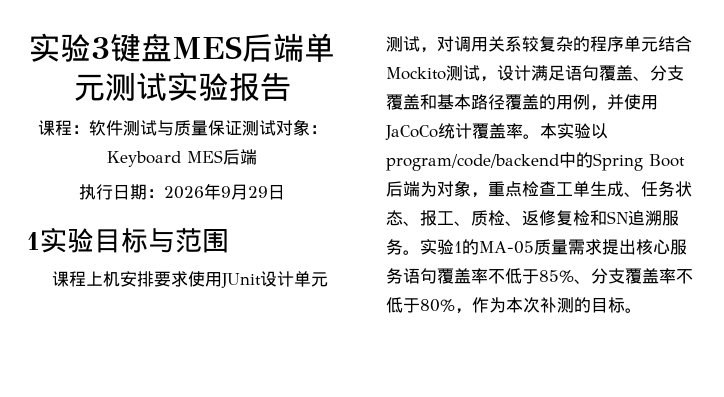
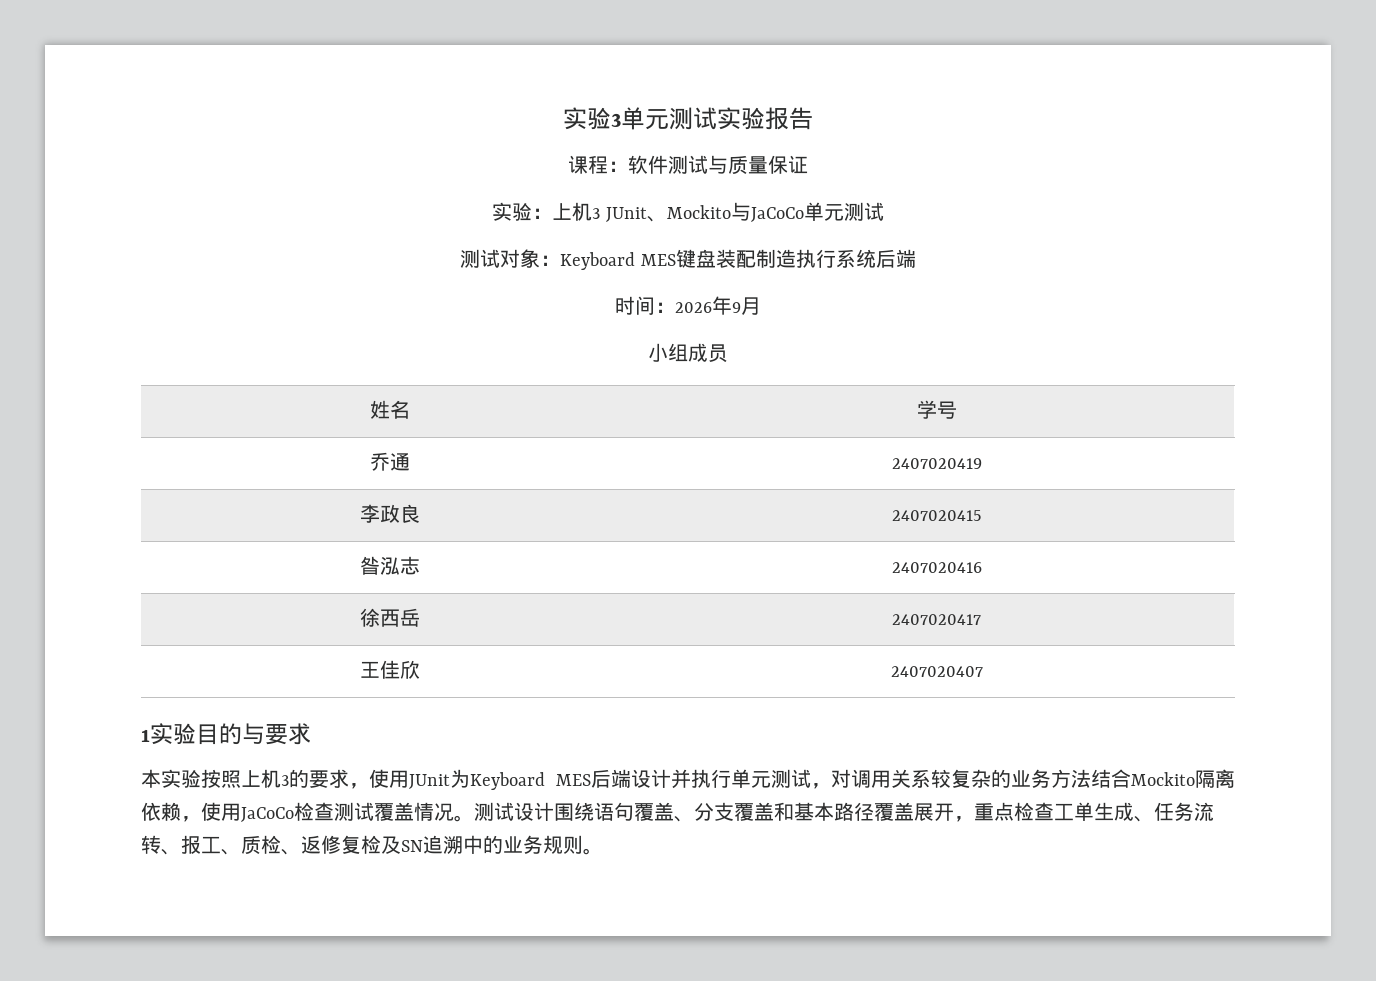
[110,33,304,62] 键盘MES后端 -> (621, 120) none
(242, 127) none -> [492,202,884,222] // 实验：上机3 JUnit、Mockito与JaCoCo单元测试 //
(223, 156) none -> [675,249,876,268] 键盘装配制造执行系统
[79,184,147,200] 执行日期 -> [615,296,655,315] 时间
[248,184,285,200] [26,227,229,253] [52,271,295,288] 29日 // 1实验目标与范围 // 课程上机安排要求使用JUnit设计 -> [648,343,728,363] [370,400,410,419] [916,400,957,419] [370,452,410,471] [891,458,982,469] [360,504,420,523] [891,510,982,521] [360,556,420,575] [891,562,982,573] [360,608,420,627] [892,614,981,625] [360,660,420,679] [890,666,983,677] [141,723,311,745] [141,769,731,790] // 小组成员 // 姓名 | 学号 // 乔通 | 2407020419 // 李政良 | 2407020415 // 昝泓志 | 2407020416 // 徐西岳 | 2407020417 // 王佳欣 | 2407020407 // 1实验目的与要求 // 本实验按照上机3的要求，使用JUnit为Keyboard MES后端设计并执行
[590,36,692,52] [386,65,565,82] 程序单元结合Mockito测试，设计满足 -> [1010,769,1235,788] [141,802,594,822] 业务方法结合Mockito隔离依赖，使用JaCoCo检查测试覆盖情况。测试设计围绕
[539,94,658,111] [385,123,608,140] [386,152,685,171] [386,180,471,197] 的用例，并使用JaCoCo统计覆盖率。本实验以program/code/backend中的Spring Boot后端为对象 -> [914,803,954,821] 展开
[675,181,692,197] [386,210,403,226] 状态 -> [1194,802,1214,821] [141,835,161,854] 流转
[590,210,607,226] 和 -> [381,836,401,854] 及
[662,210,679,226] [386,239,687,255] [386,268,693,284] [386,297,625,314] 服务。实验1的MA-05质量需求提出核心服务语句覆盖率不低于85%、分支覆盖率不低于80%，作为本次补测的目标 -> [463,835,583,854] 中的业务规则

